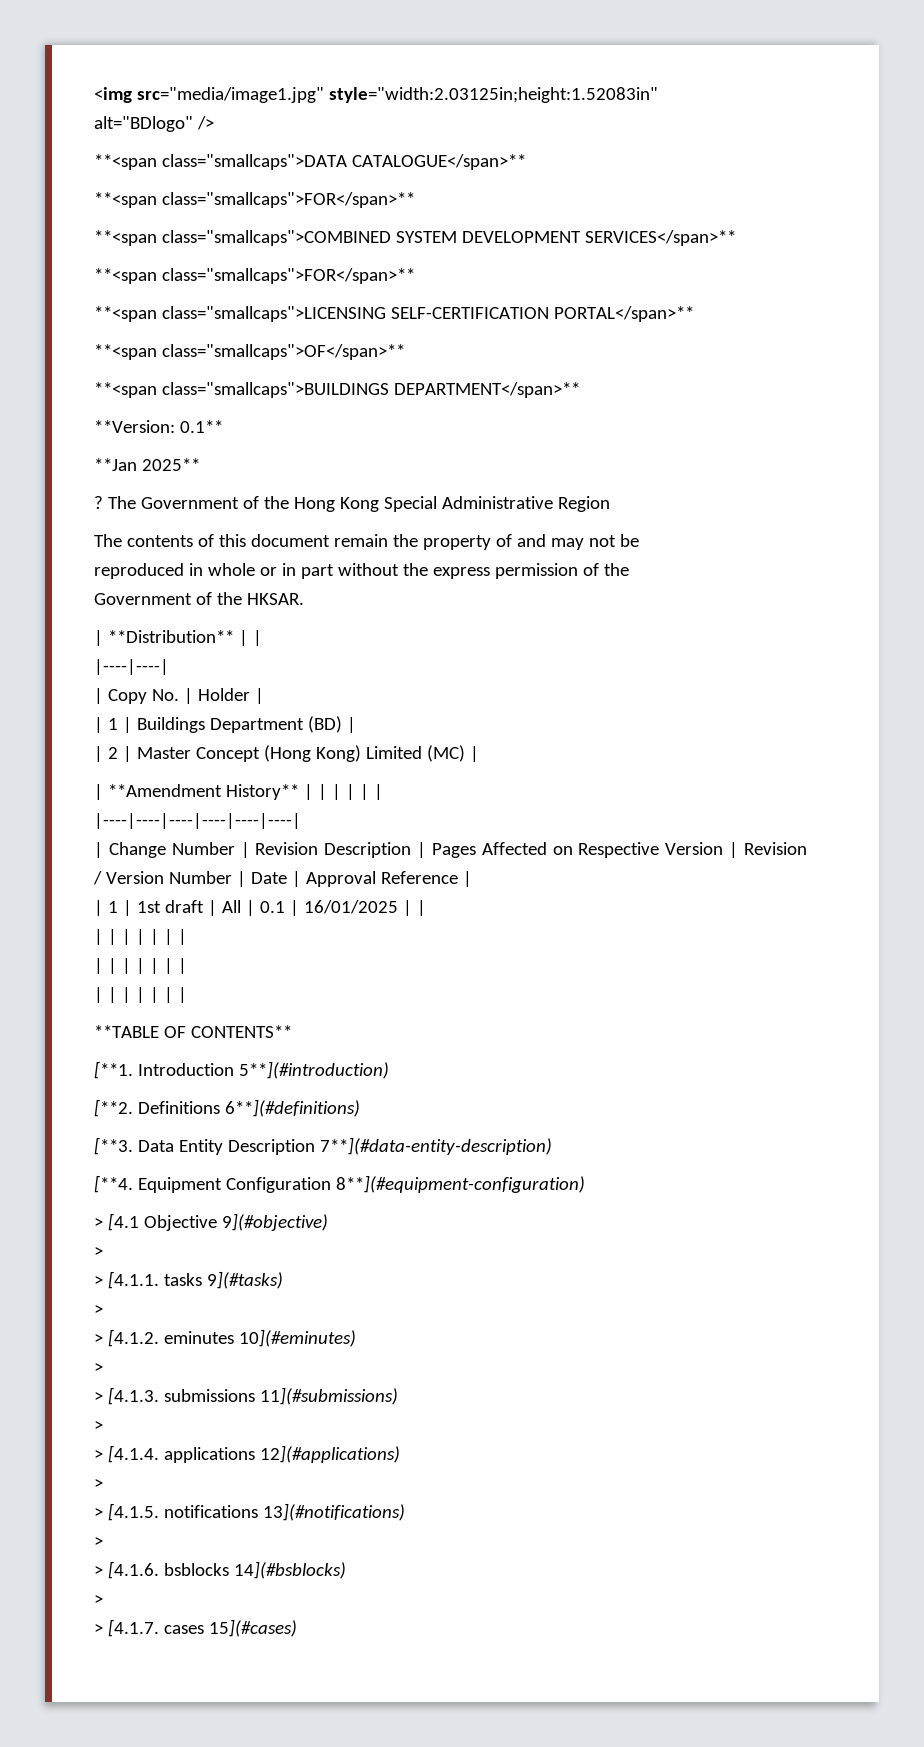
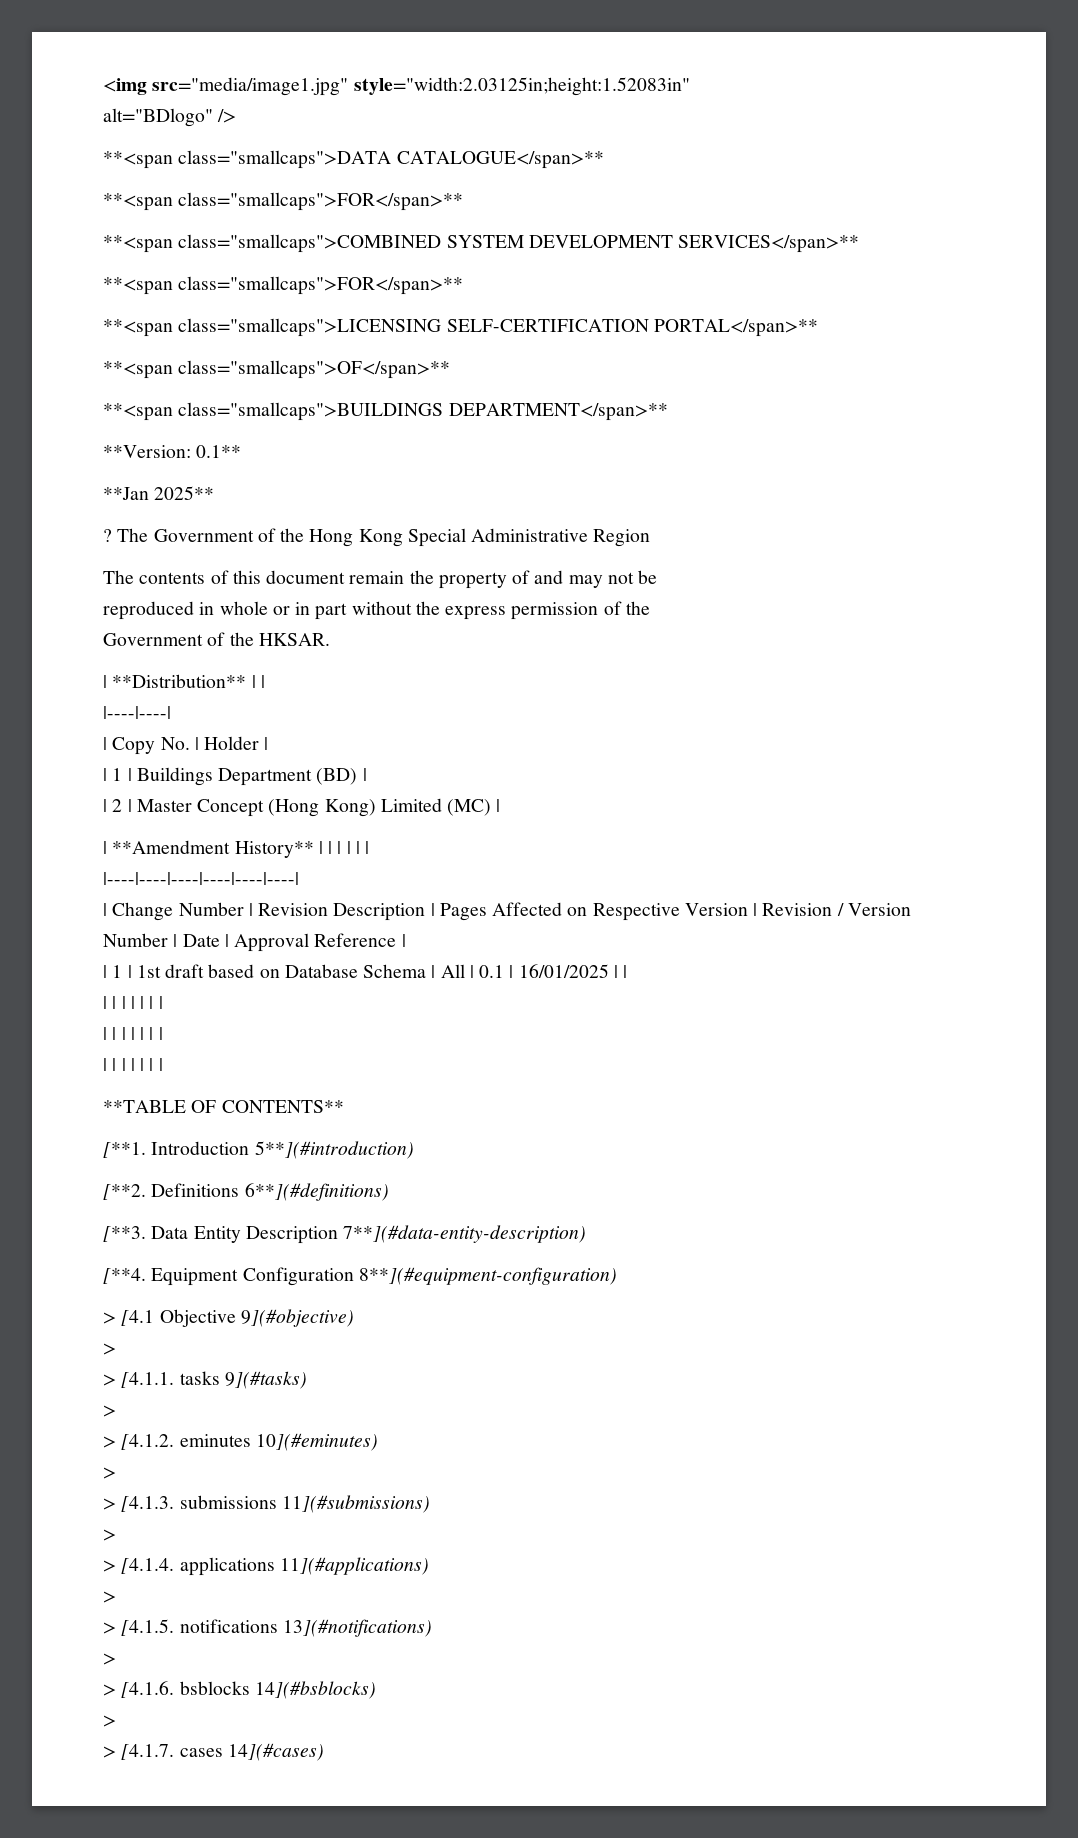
(204, 906) none -> [208,964,427,978] based on Database Schema
[259,1445,400,1463] 12](#applications) -> [279,1557,429,1575] 11](#applications)
[208,1619,297,1637] 15](#cases) -> [227,1743,324,1761] 14](#cases)

